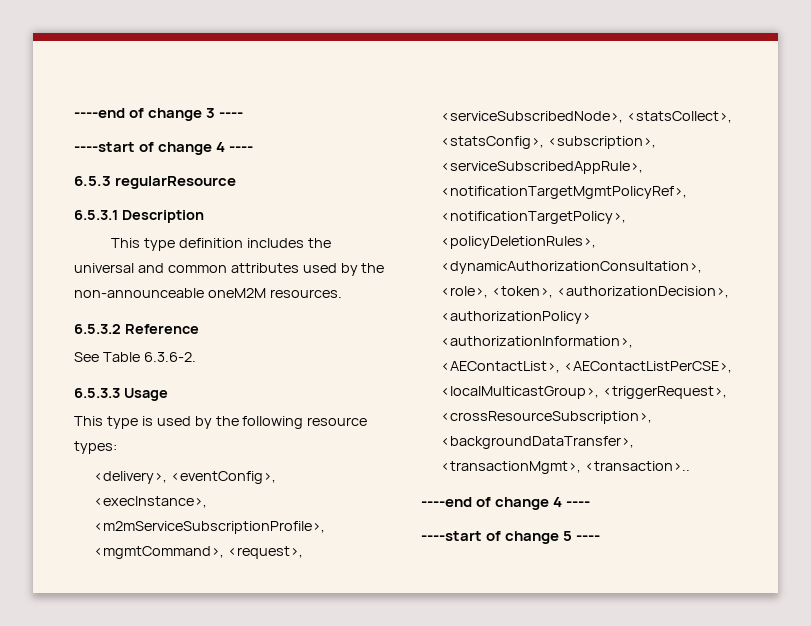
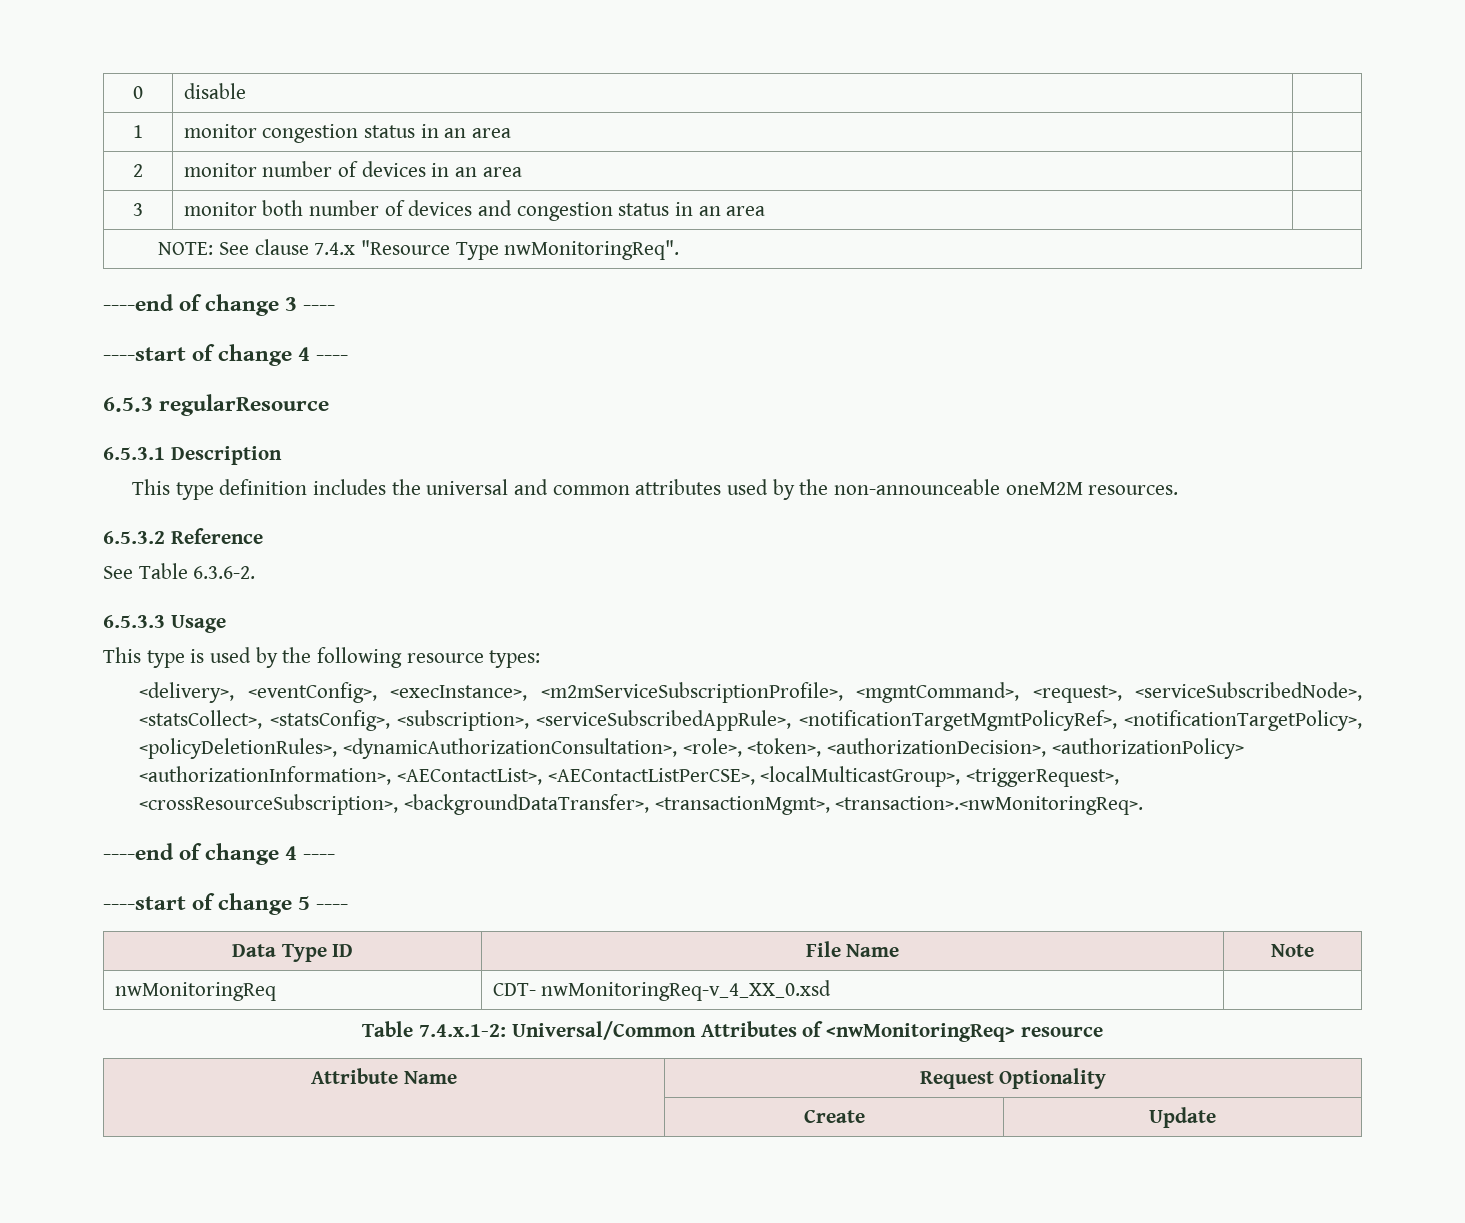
(74, 113) none -> [133,86,143,99] [183,83,246,99] [133,125,143,138] [183,124,511,143] [133,164,143,177] [183,161,522,177] [133,203,143,216] [183,200,766,221] [158,239,680,260] 0 | disable | // 1 | monitor congestion status in an area | // 2 | monitor number of devices in an area | // 3 | monitor both number of devices and congestion status in an area | // NOTE: See clause 7.4.x "Resource Type nwMonitoringReq". //
[584,461,690,471] <transaction>.. -> [835,796,1144,815] <transaction>.<nwMonitoringReq>.
(601, 538) none -> [231,944,354,962] [805,941,900,957] [1271,944,1314,957] [114,982,276,1001] [492,980,832,1001] [362,1021,1103,1042] [311,1068,457,1084] [919,1068,1107,1089] [803,1110,865,1123] [1149,1107,1216,1128] // Data Type ID | File Name | Note // nwMonitoringReq | CDT- nwMonitoringReq-v_4_XX_0.xsd | // Table 7.4.x.1-2: Universal/Common Attributes of <nwMonitoringReq> resource // Attribute Name | Request Optionality // | Create | Update

